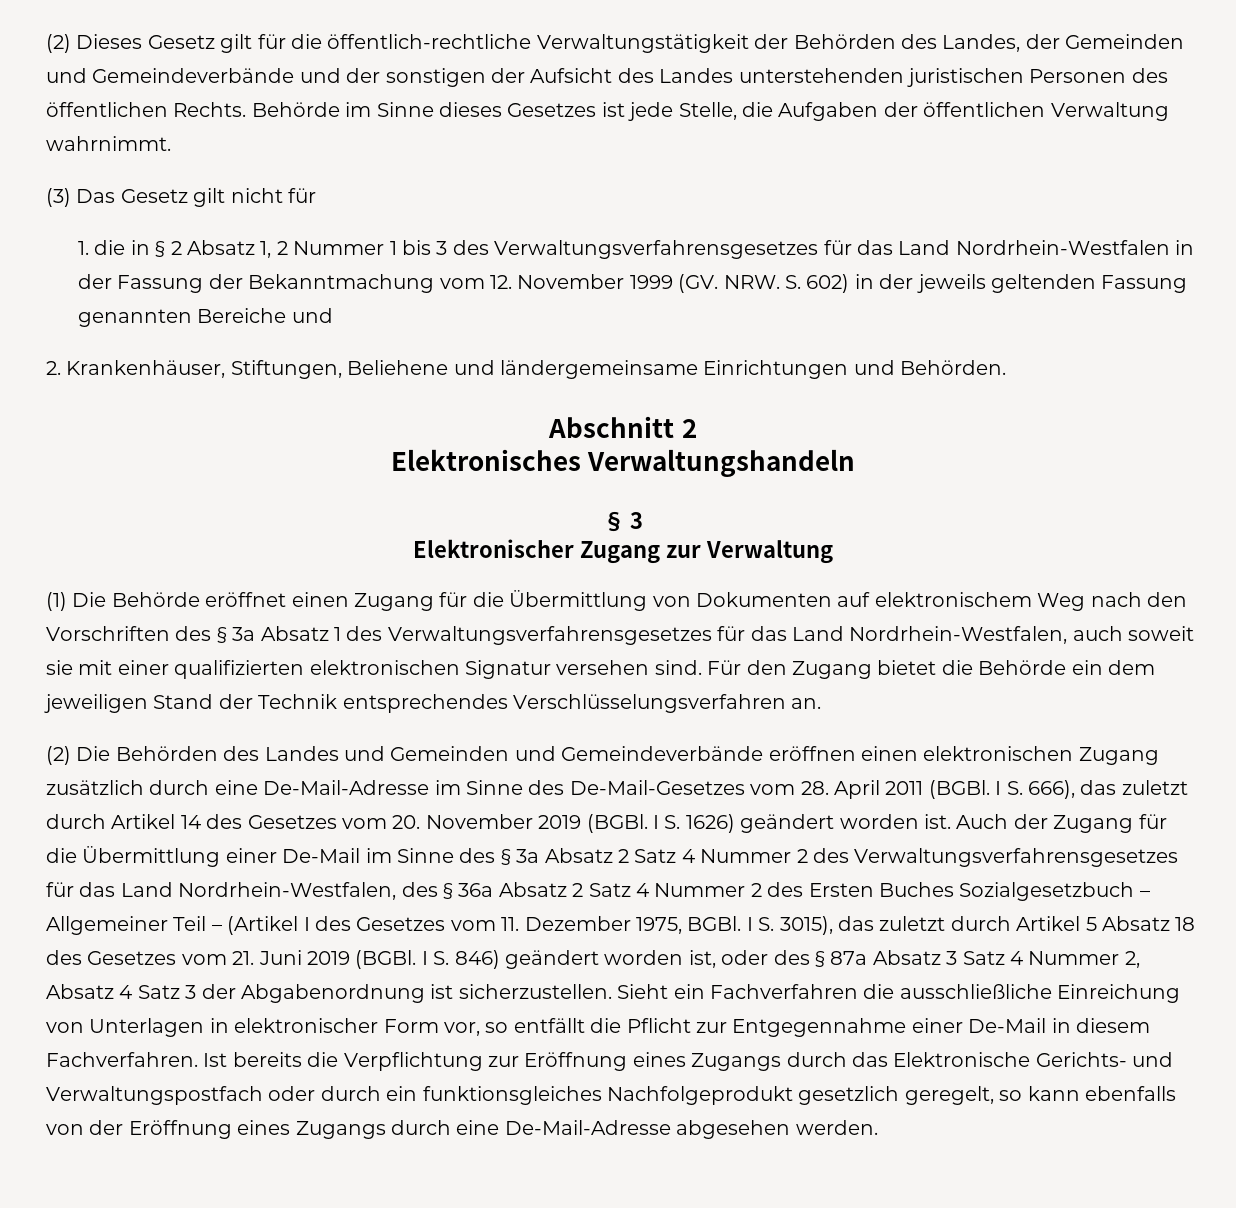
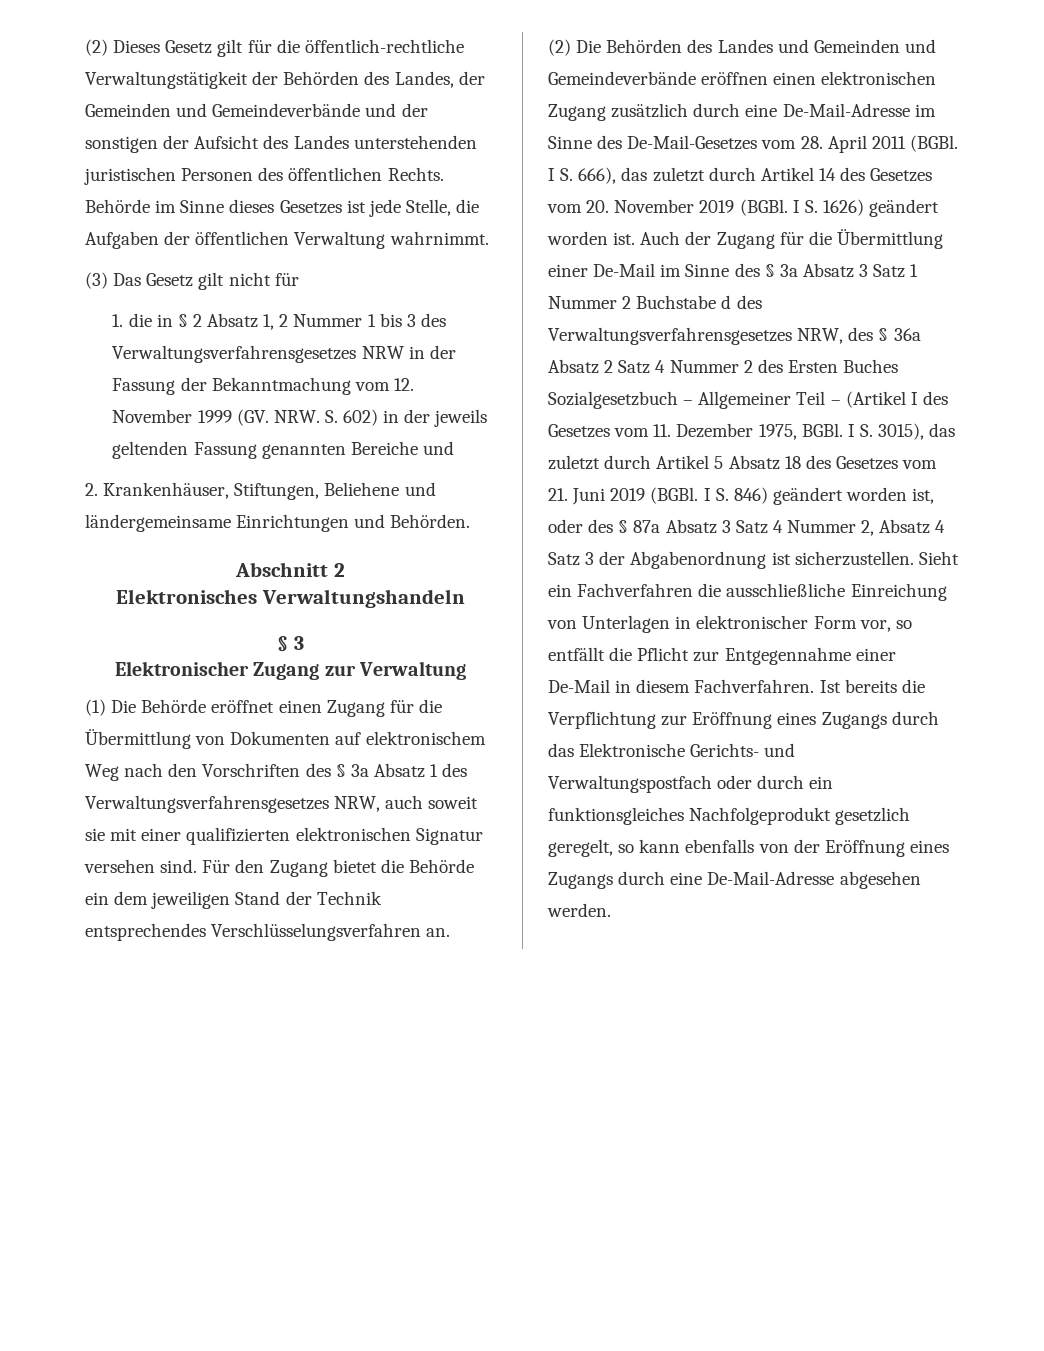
[823,240,1170,255] für das Land Nordrhein-Westfalen -> [361,346,404,359] NRW
[717,626,1068,644] für das Land Nordrhein-Westfalen, -> [334,796,381,812] NRW,
[617,848,1179,867] [46,882,397,900] 2 Satz 4 Nummer 2 des Verwaltungsverfahrensgesetzes für das Land Nordrhein-Westfalen, -> [859,264,919,278] [548,295,762,309] [548,327,844,345] 3 Satz 1 Nummer 2 Buchstabe d des Verwaltungsverfahrensgesetzes NRW,

